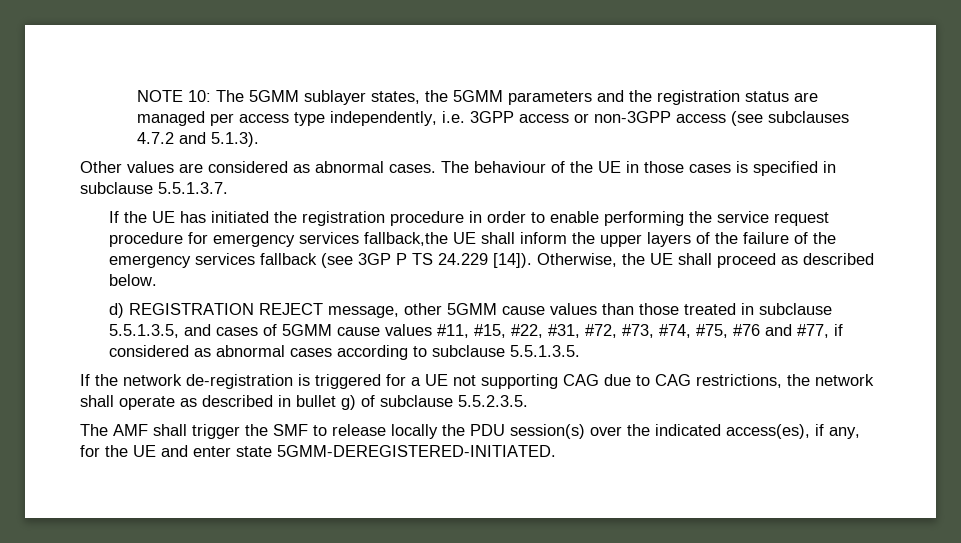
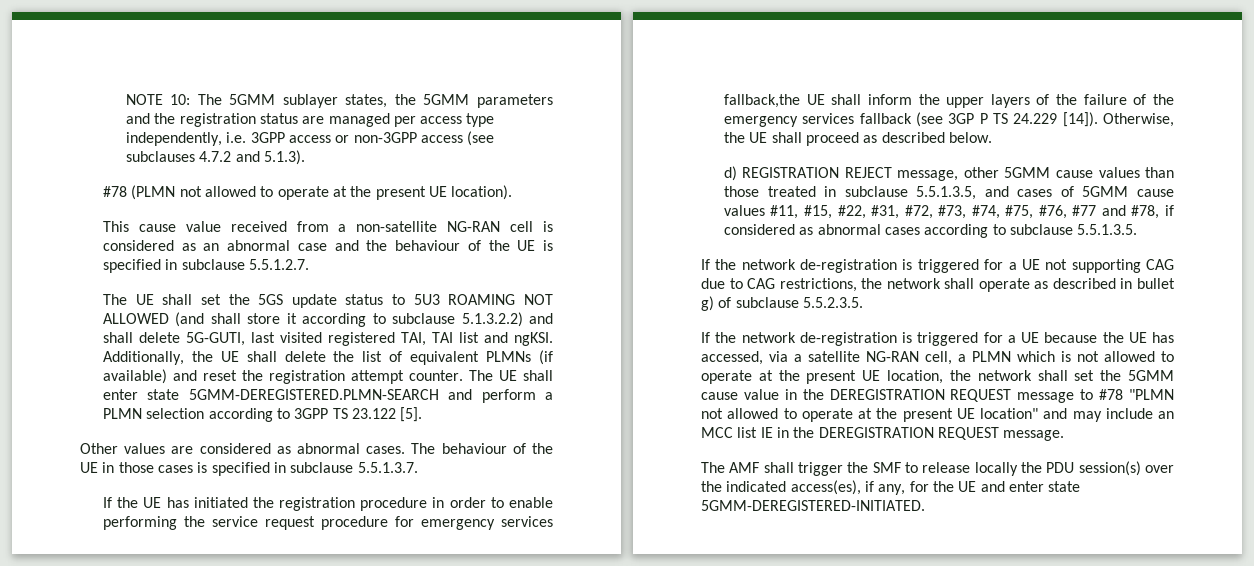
(260, 139) none -> [102,185,513,200] [102,221,553,232] [102,240,553,251] [102,259,309,273] [102,294,554,308] [102,312,553,327] [102,332,553,346] [102,350,554,365] [102,369,553,384] [102,389,553,403] [102,407,423,422] // #78 (PLMN not allowed to operate at the present UE location). // This cause value received from a non-satellite NG-RAN cell is considered as an abnormal case and the behaviour of the UE is specified in subclause 5.5.1.2.7. // The UE shall set the 5GS update status to 5U3 ROAMING NOT ALLOWED (and shall store it according to subclause 5.1.3.2.2) and shall delete 5G-GUTI, last visited registered TAI, TAI list and ngKSI. Additionally, the UE shall delete the list of equivalent PLMNs (if available) and reset the registration attempt counter. The UE shall enter state 5GMM-DEREGISTERED.PLMN-SEARCH and perform a PLMN selection according to 3GPP TS 23.122 [5].
[732,324,829,338] #76 and #77, -> [1038,205,1160,219] #76, #77 and #78,
(528, 401) none -> [701,332,1174,346] [701,351,1174,365] [701,370,1174,384] [701,389,1174,403] [701,408,1174,422] [701,427,1065,441] // If the network de-registration is triggered for a UE because the UE has accessed, via a satellite NG-RAN cell, a PLMN which is not allowed to operate at the present UE location, the network shall set the 5GMM cause value in the DEREGISTRATION REQUEST message to #78 "PLMN not allowed to operate at the present UE location" and may include an MCC list IE in the DEREGISTRATION REQUEST message.

